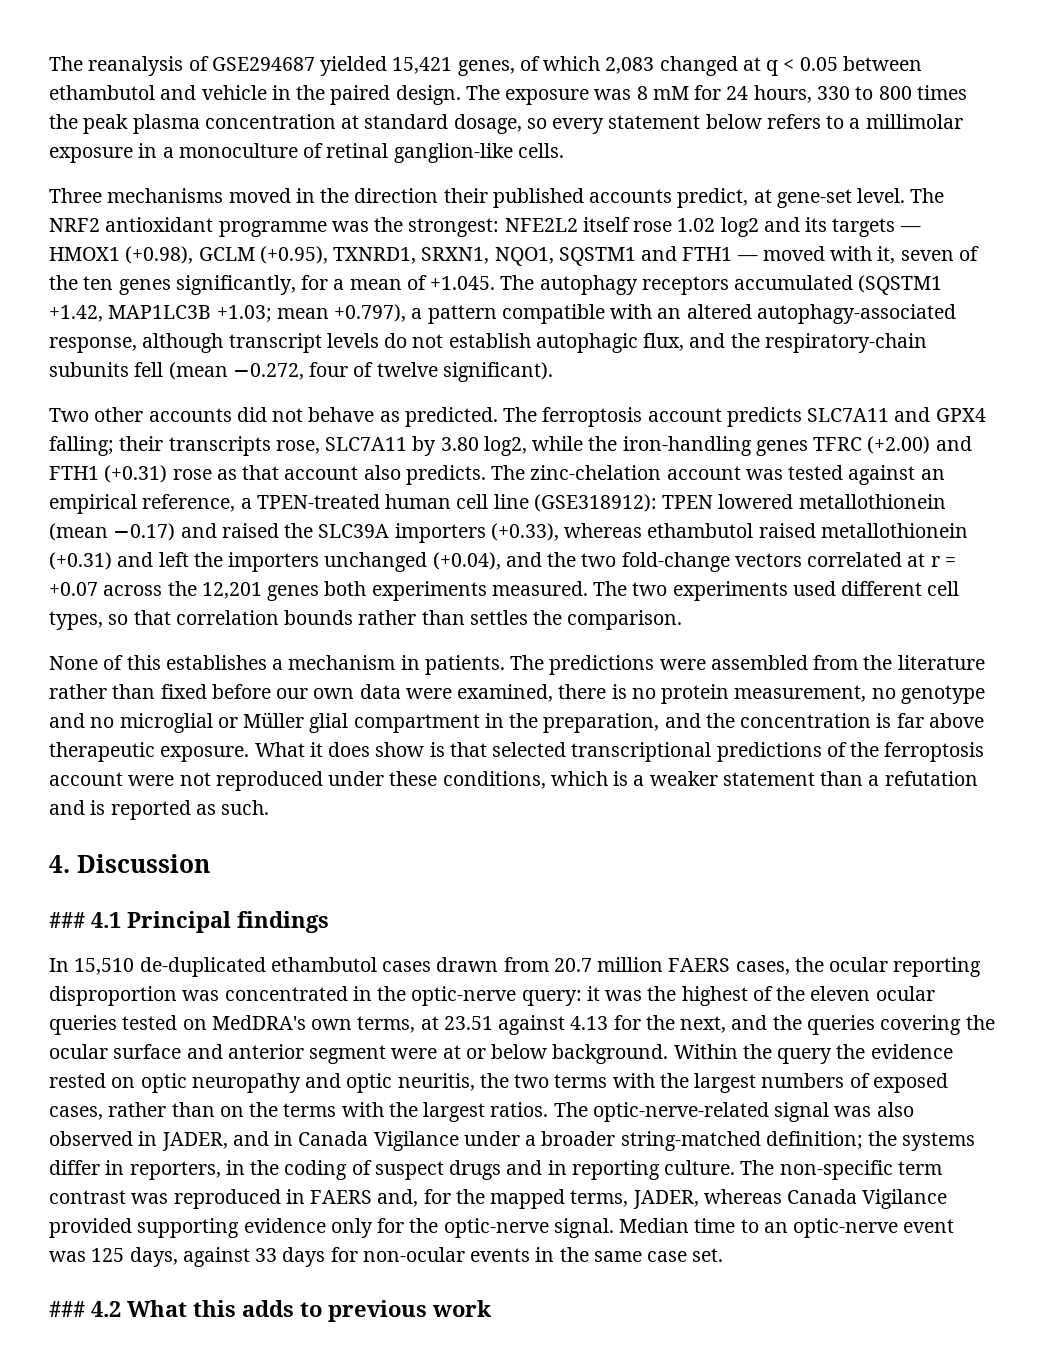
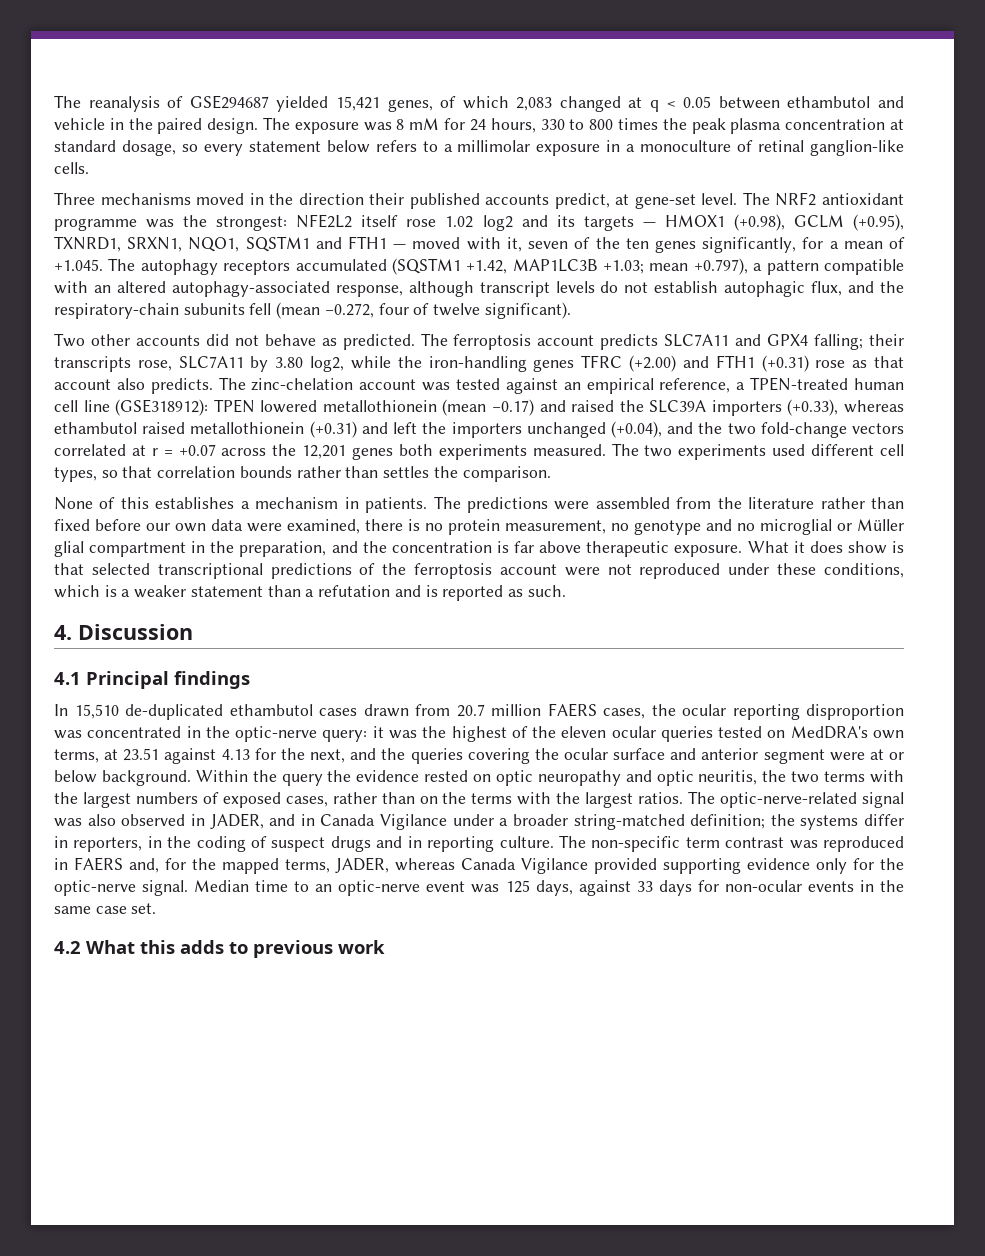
[49,912,85,928] ### -> (193, 632) none
[49,1301,85,1317] ### -> (157, 908) none

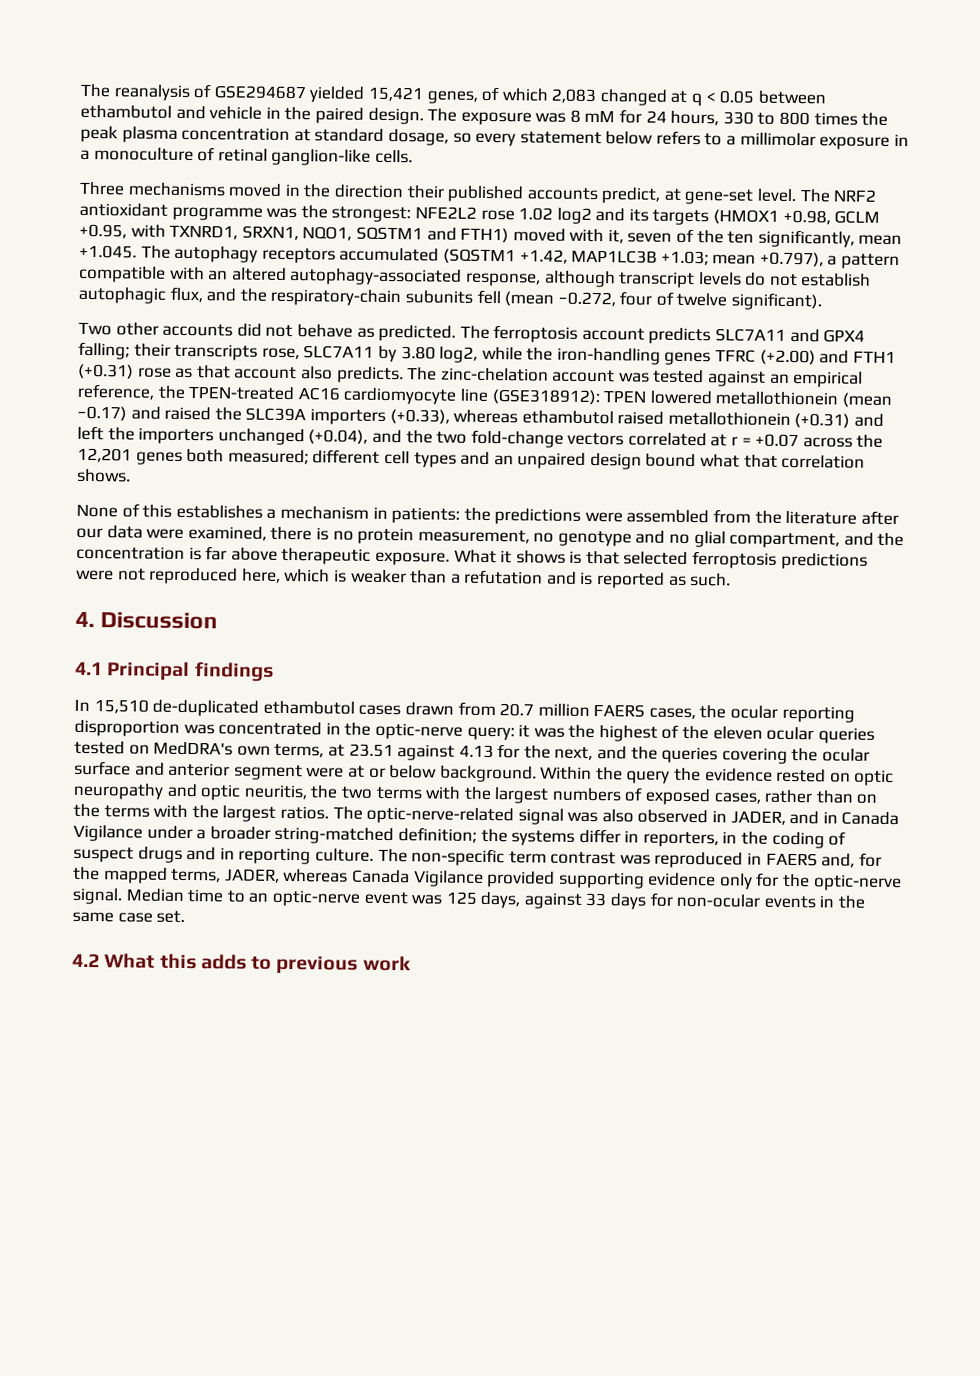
[361,215,399,227] itself -> (477, 212) none
[642,214,904,231] — HMOX1 (+0.98), GCLM (+0.95), -> [713,209,881,225] [79,223,166,239] (HMOX1 +0.98, GCLM +0.95, with
[348,236,407,249] FTH1 — -> [460,227,510,244] FTH1)
[654,237,906,253] genes significantly, for a mean of -> [757,229,903,248] significantly, mean
[736,377,904,391] [54,400,78,412] a TPEN-treated human cell -> [157,385,457,405] the TPEN-treated AC16 cardiomyocyte
[438,443,904,460] [54,466,551,482] experiments measured. The two experiments used different cell types, so that correlation bounds rather than settles the comparison. -> [227,449,866,470] [77,468,131,483] measured; different cell types and an unpaired design bound what that correlation shows.
[365,496,461,513] patients. The -> [391,507,491,524] patients: the
[820,497,904,509] [54,519,206,532] rather than fixed before our own -> [860,510,899,526] [76,527,103,539] after our
[760,519,904,535] [54,541,327,557] microglial or Müller glial compartment in the preparation, -> [693,531,841,549] glial compartment,
[809,541,887,554] does show -> [515,550,566,564] shows
[157,563,904,579] [54,585,263,598] transcriptional predictions of the ferroptosis account were not reproduced under these conditions, which is a weaker statement -> [692,551,868,570] [76,567,407,585] ferroptosis predictions were not reproduced here, which is weaker

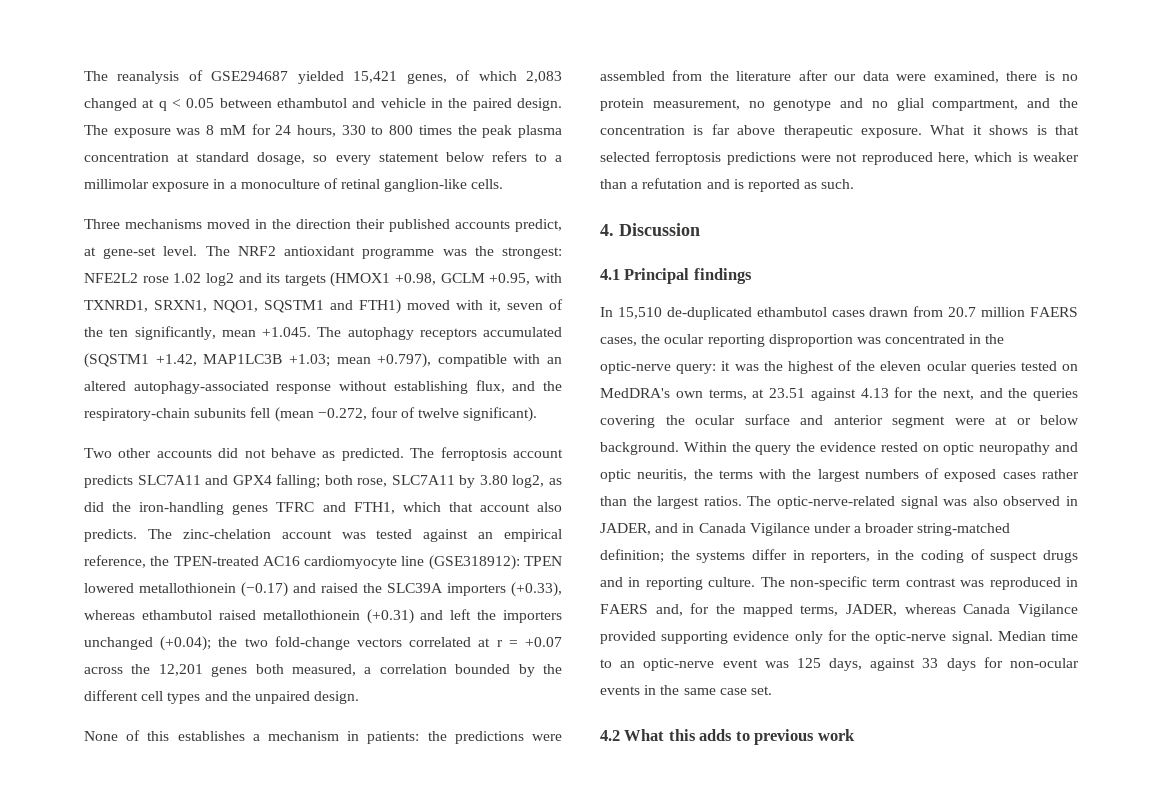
[827,253,901,270] a pattern -> (432, 360) none
[465,270,872,289] [78,286,166,304] response, although transcript levels do not establish autophagic -> [276,381,468,394] response without establishing
[133,343,259,361] their transcripts -> [324,475,353,485] both
[481,346,523,361] while -> [549,478,562,485] [84,502,104,512] as did
[759,349,896,366] [78,363,194,380] (+2.00) and FTH1 (+0.31) rose as -> [322,502,441,514] and FTH1, which
[841,392,892,408] [77,405,127,422] (mean −0.17) -> [241,582,288,597] (−0.17)
[308,429,402,445] (+0.04), and -> [160,636,212,651] (+0.04);
[227,449,866,470] [77,468,131,483] measured; different cell types and an unpaired design bound what that correlation shows. -> [292,664,562,677] [84,690,360,704] measured, a correlation bounded by the different cell types and the unpaired design.
[340,786,373,799] two -> (713, 474) none
[713,792,761,804] cases, -> [1002,472,1036,479] cases
[856,793,878,804] [73,803,189,819] on the terms with -> (627, 501) none

